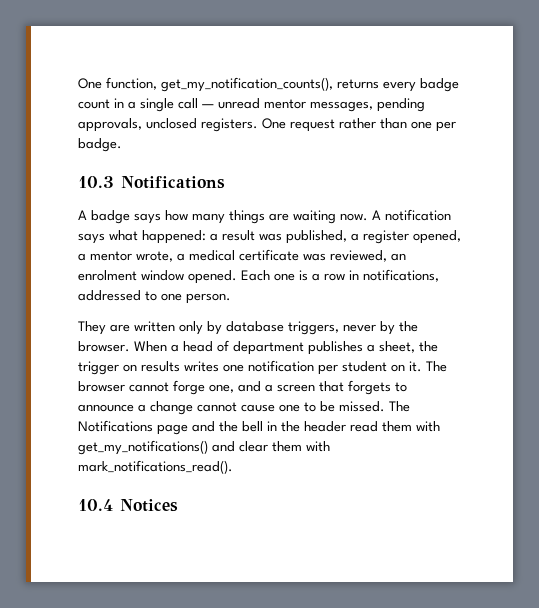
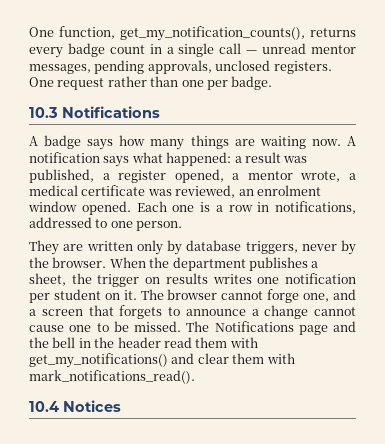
[171,340,229,352] a head of -> [149,257,170,268] the

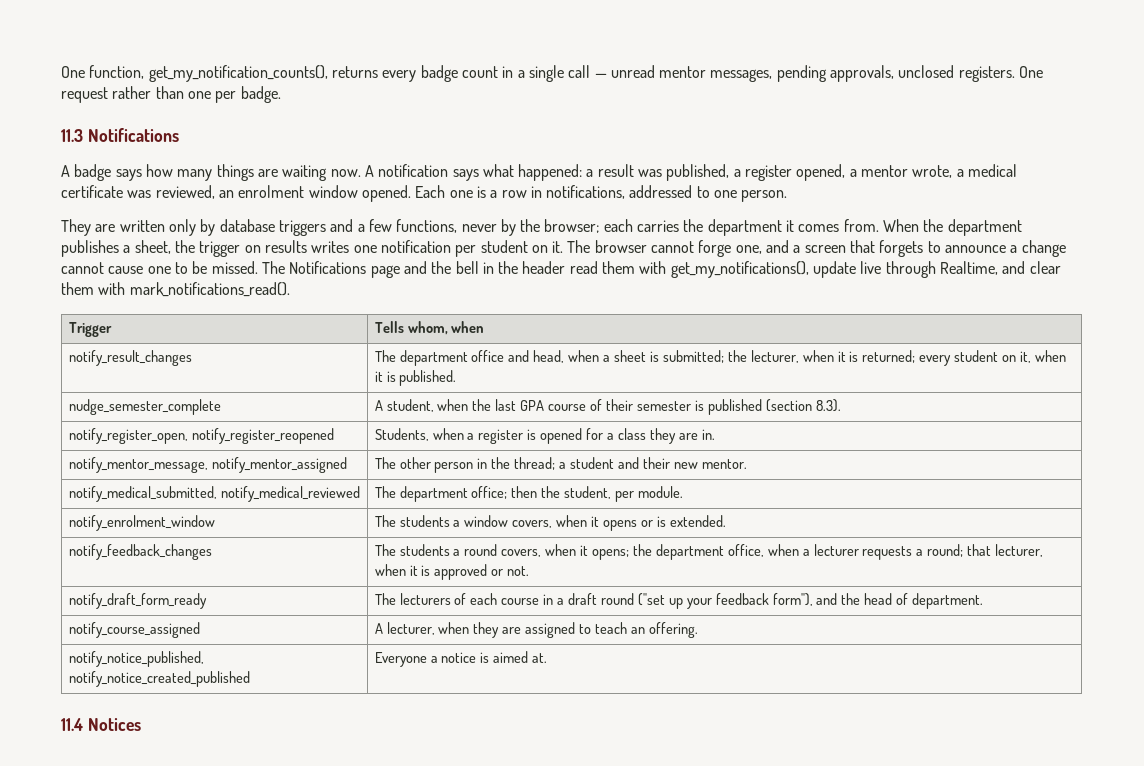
[29,107,58,118] 10.3 -> [61,129,83,142] 11.3
[245,240,356,255] [29,257,107,268] triggers, never by the browser. -> [278,219,879,236] triggers and a few functions, never by the browser; each carries the department it comes from.
[29,353,168,368] get_my_notifications() -> [670,261,999,278] get_my_notifications(), update live through Realtime,
[29,401,59,412] // 10.4 -> [68,322,112,337] [374,321,485,335] [68,350,192,366] [374,350,1066,366] [374,370,457,386] [68,399,221,415] [374,399,841,415] [68,428,334,444] [374,428,715,444] [68,457,347,473] [374,457,747,473] [68,486,360,502] [374,486,684,502] [68,515,215,531] [374,515,726,531] [68,544,212,560] [374,544,1044,560] [374,564,530,580] [68,593,207,609] [374,593,984,609] [68,622,200,638] [374,622,698,638] [68,651,204,667] [68,671,250,687] [374,651,548,667] [61,718,83,731] // Trigger | Tells whom, when // notify_result_changes | The department office and head, when a sheet is submitted; the lecturer, when it is returned; every student on it, when it is published. // nudge_semester_complete | A student, when the last GPA course of their semester is published (section 8.3). // notify_register_open, notify_register_reopened | Students, when a register is opened for a class they are in. // notify_mentor_message, notify_mentor_assigned | The other person in the thread; a student and their new mentor. // notify_medical_submitted, notify_medical_reviewed | The department office; then the student, per module. // notify_enrolment_window | The students a window covers, when it opens or is extended. // notify_feedback_changes | The students a round covers, when it opens; the department office, when a lecturer requests a round; that lecturer, when it is approved or not. // notify_draft_form_ready | The lecturers of each course in a draft round ("set up your feedback form"), and the head of department. // notify_course_assigned | A lecturer, when they are assigned to teach an offering. // notify_notice_published, notify_notice_created_published | Everyone a notice is aimed at. // 11.4

